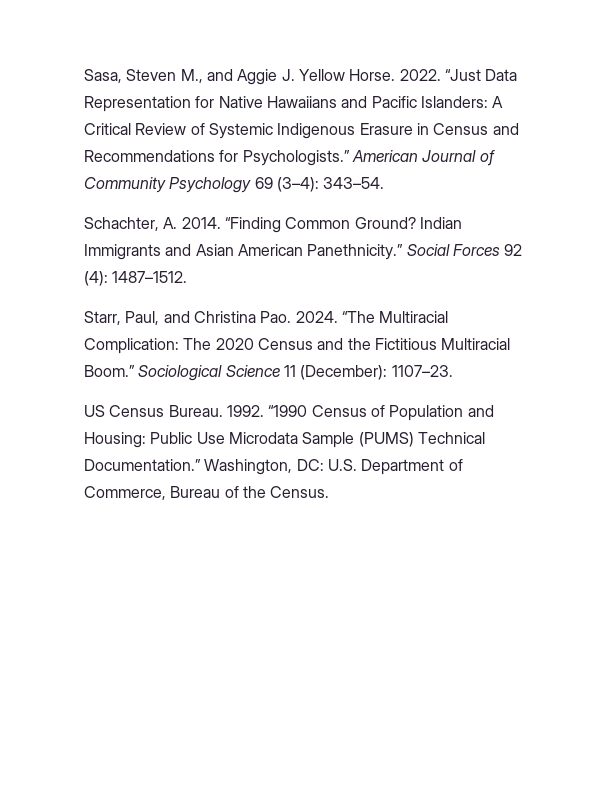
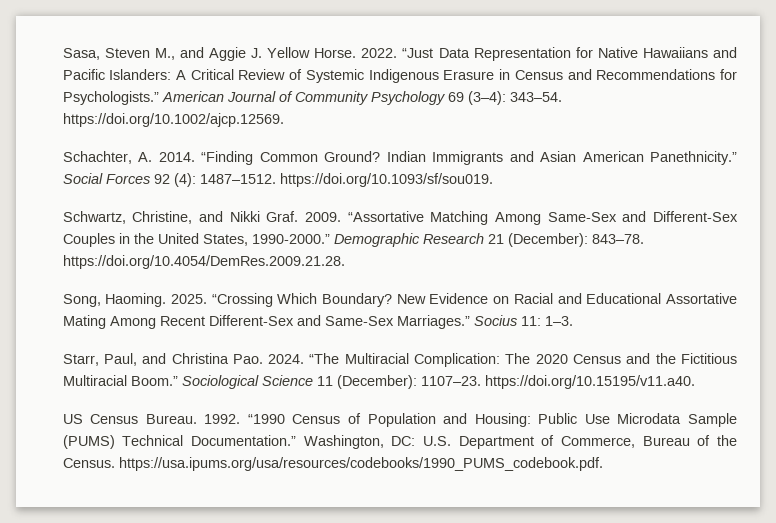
(385, 183) none -> [62,113,284,127] https://doi.org/10.1002/ajcp.12569.
(188, 277) none -> [279,173,493,187] [62,211,739,225] [62,233,644,247] [62,255,345,269] [62,293,737,307] [62,315,573,329] https://doi.org/10.1093/sf/sou019. // Schwartz, Christine, and Nikki Graf. 2009. “Assortative Matching Among Same-Sex and Different-Sex Couples in the United States, 1990-2000.” Demographic Research 21 (December): 843–78. https://doi.org/10.4054/DemRes.2009.21.28. // Song, Haoming. 2025. “Crossing Which Boundary? New Evidence on Racial and Educational Assortative Mating Among Recent Different-Sex and Same-Sex Marriages.” Socius 11: 1–3.
(453, 371) none -> [484,375,695,389] https://doi.org/10.15195/v11.a40.
(330, 492) none -> [118,457,603,471] https://usa.ipums.org/usa/resources/codebooks/1990_PUMS_codebook.pdf.

